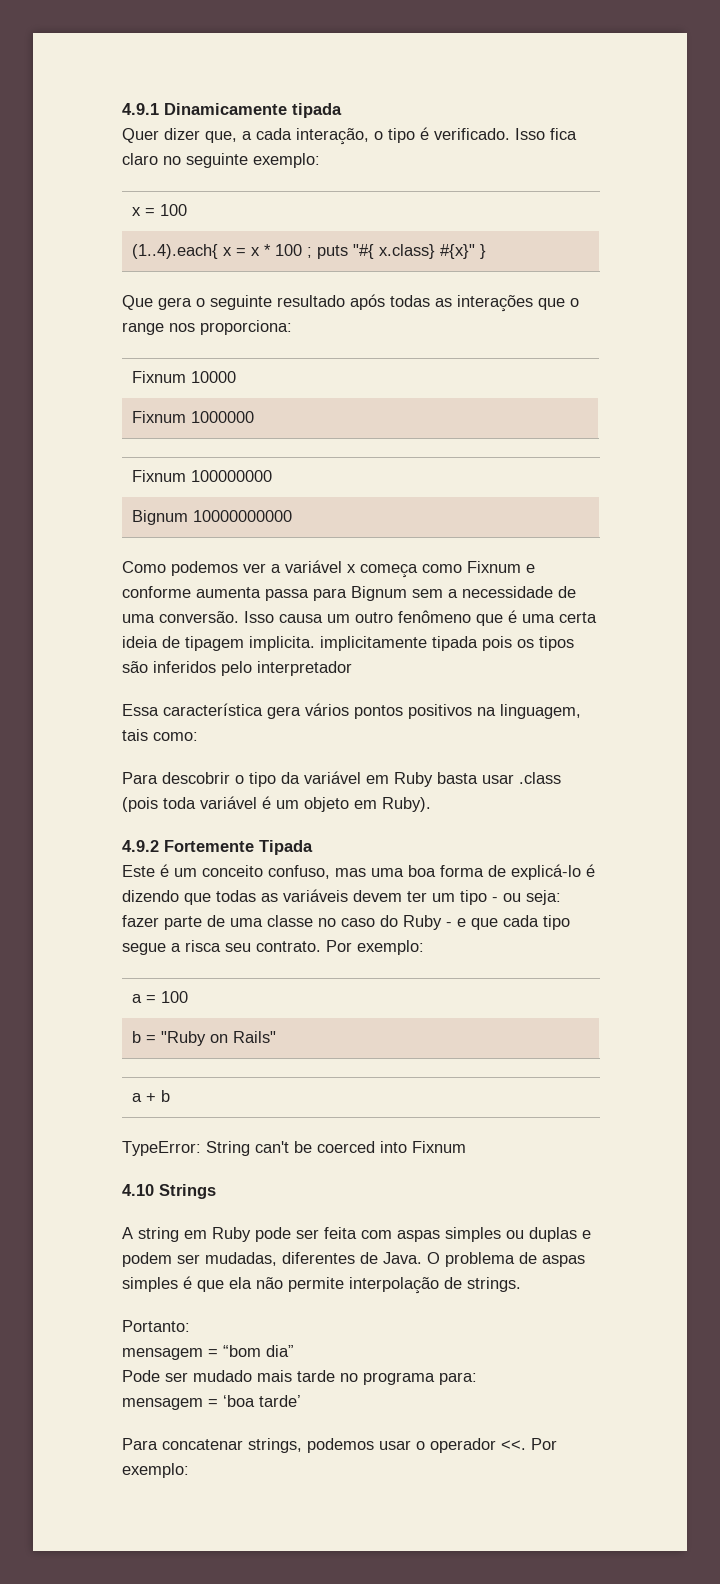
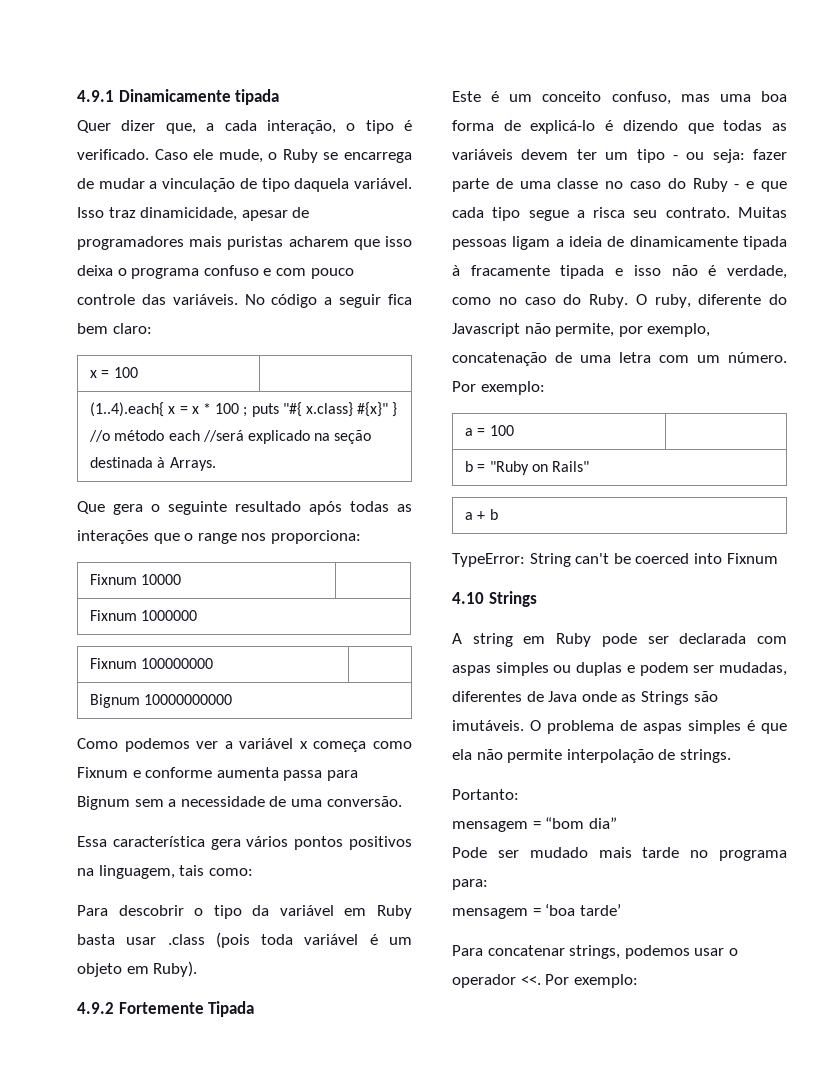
[515,128,577,140] [122,153,320,168] Isso fica claro no seguinte exemplo: -> [154,149,412,163] [77,178,413,192] [77,207,310,221] [77,236,412,250] [77,265,354,279] [77,294,412,308] [77,323,152,334] Caso ele mude, o Ruby se encarrega de mudar a vinculação de tipo daquela variável. Isso traz dinamicidade, apesar de programadores mais puristas acharem que isso deixa o programa confuso e com pouco controle das variáveis. No código a seguir fica bem claro:
(487, 251) none -> [89,430,372,444] [90,457,216,471] //o método each //será explicado na seção destinada à Arrays.
[244,610,597,626] [122,636,574,651] [122,661,352,676] Isso causa um outro fenômeno que é uma certa ideia de tipagem implicita. implicitamente tipada pois os tipos são inferidos pelo interpretador -> (402, 801) none
(321, 946) none -> [738,207,787,218] [452,236,787,250] [452,265,787,279] [452,294,787,308] [452,323,711,337] [452,352,787,366] Muitas pessoas ligam a ideia de dinamicamente tipada à fracamente tipada e isso não é verdade, como no caso do Ruby. O ruby, diferente do Javascript não permite, por exemplo, concatenação de uma letra com um número.
[324,1227,357,1239] feita -> [679,633,747,644] declarada
[383,1252,422,1264] Java. -> [548,691,718,705] [452,720,524,731] Java onde as Strings são imutáveis.

